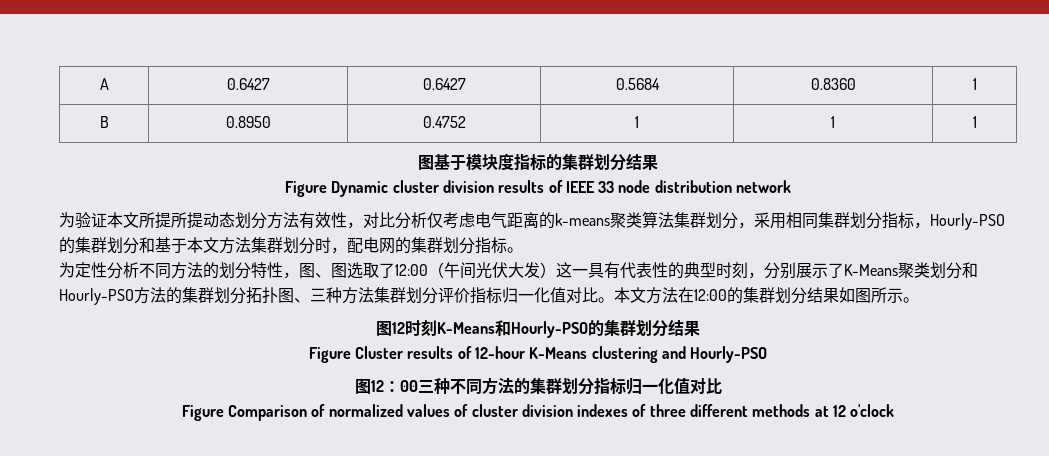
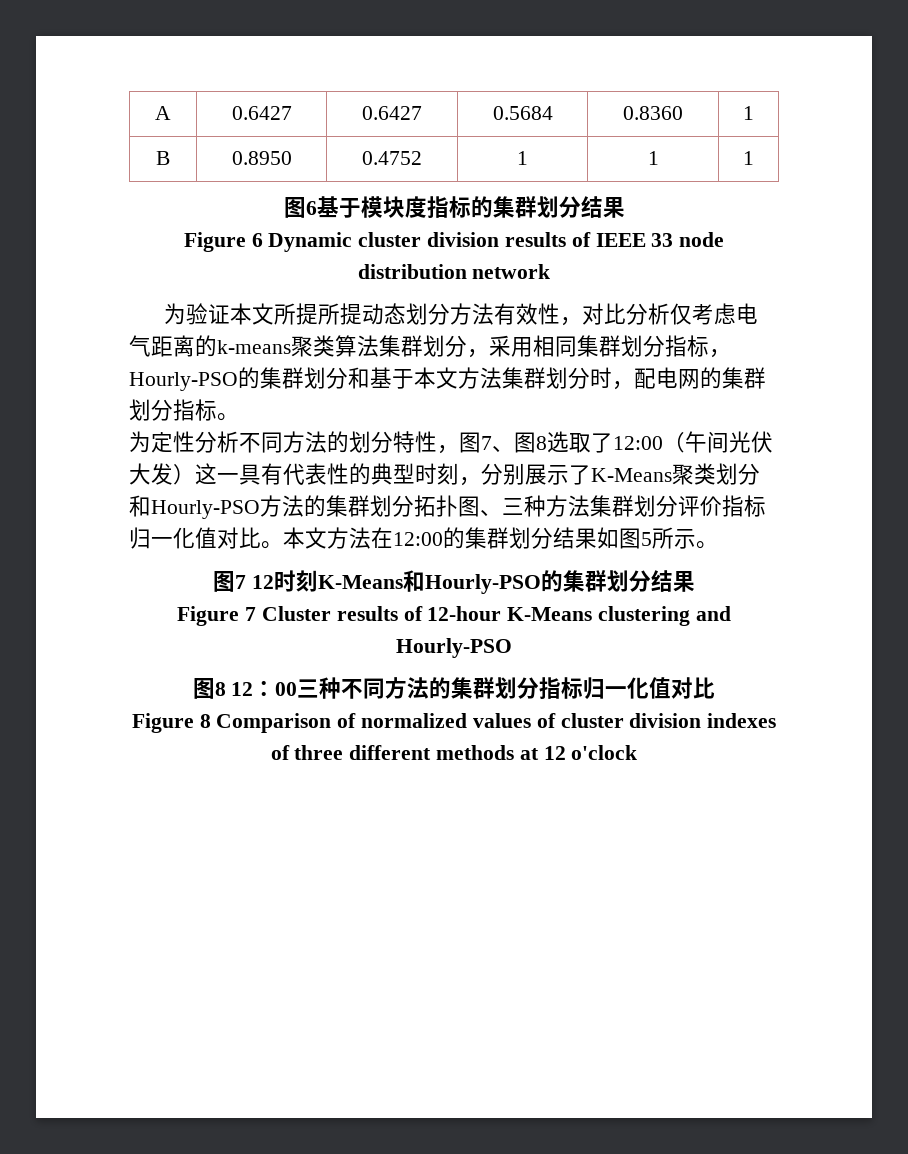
(434, 162) none -> [305,201,317,215] 6
(327, 189) none -> [251,233,263,247] 6
[315,263,347,278] 、图 -> [481,432,547,453] 7、图8
(871, 295) none -> [641,532,652,546] 5
(392, 328) none -> [235,575,247,589] 7
(351, 355) none -> [245,607,257,621] 7
(371, 386) none -> [214,682,226,696] 8
(224, 413) none -> [199,714,211,728] 8

